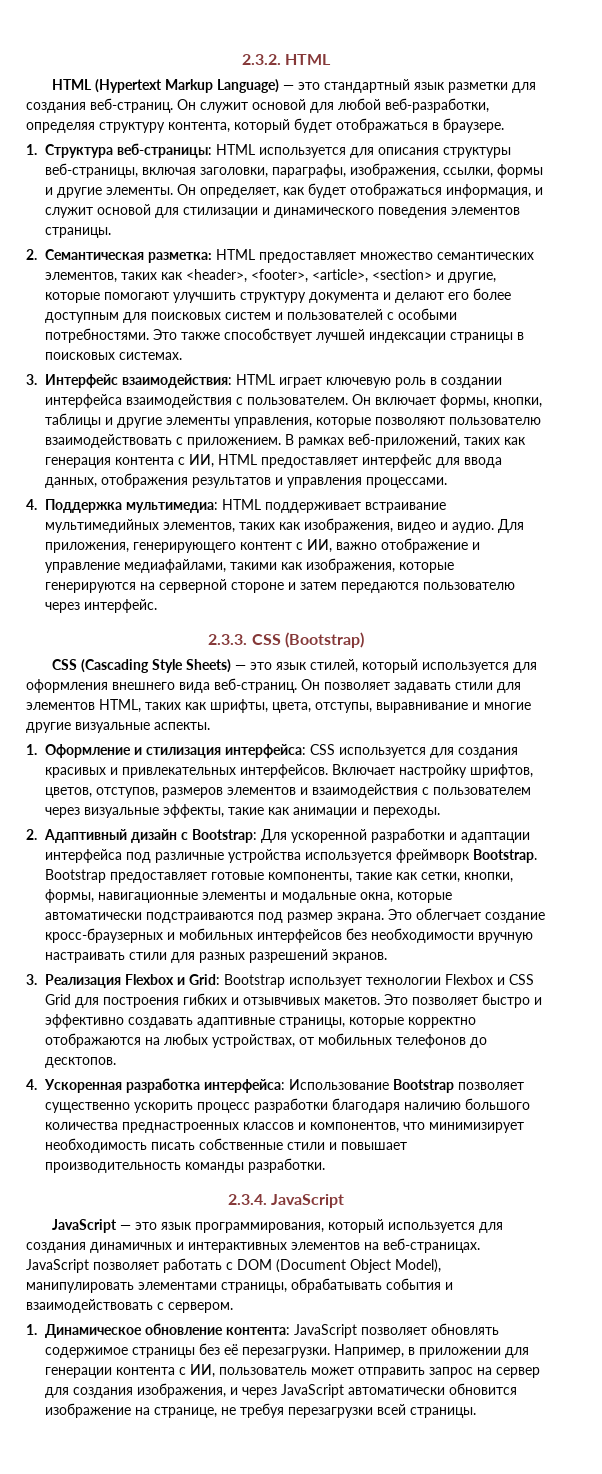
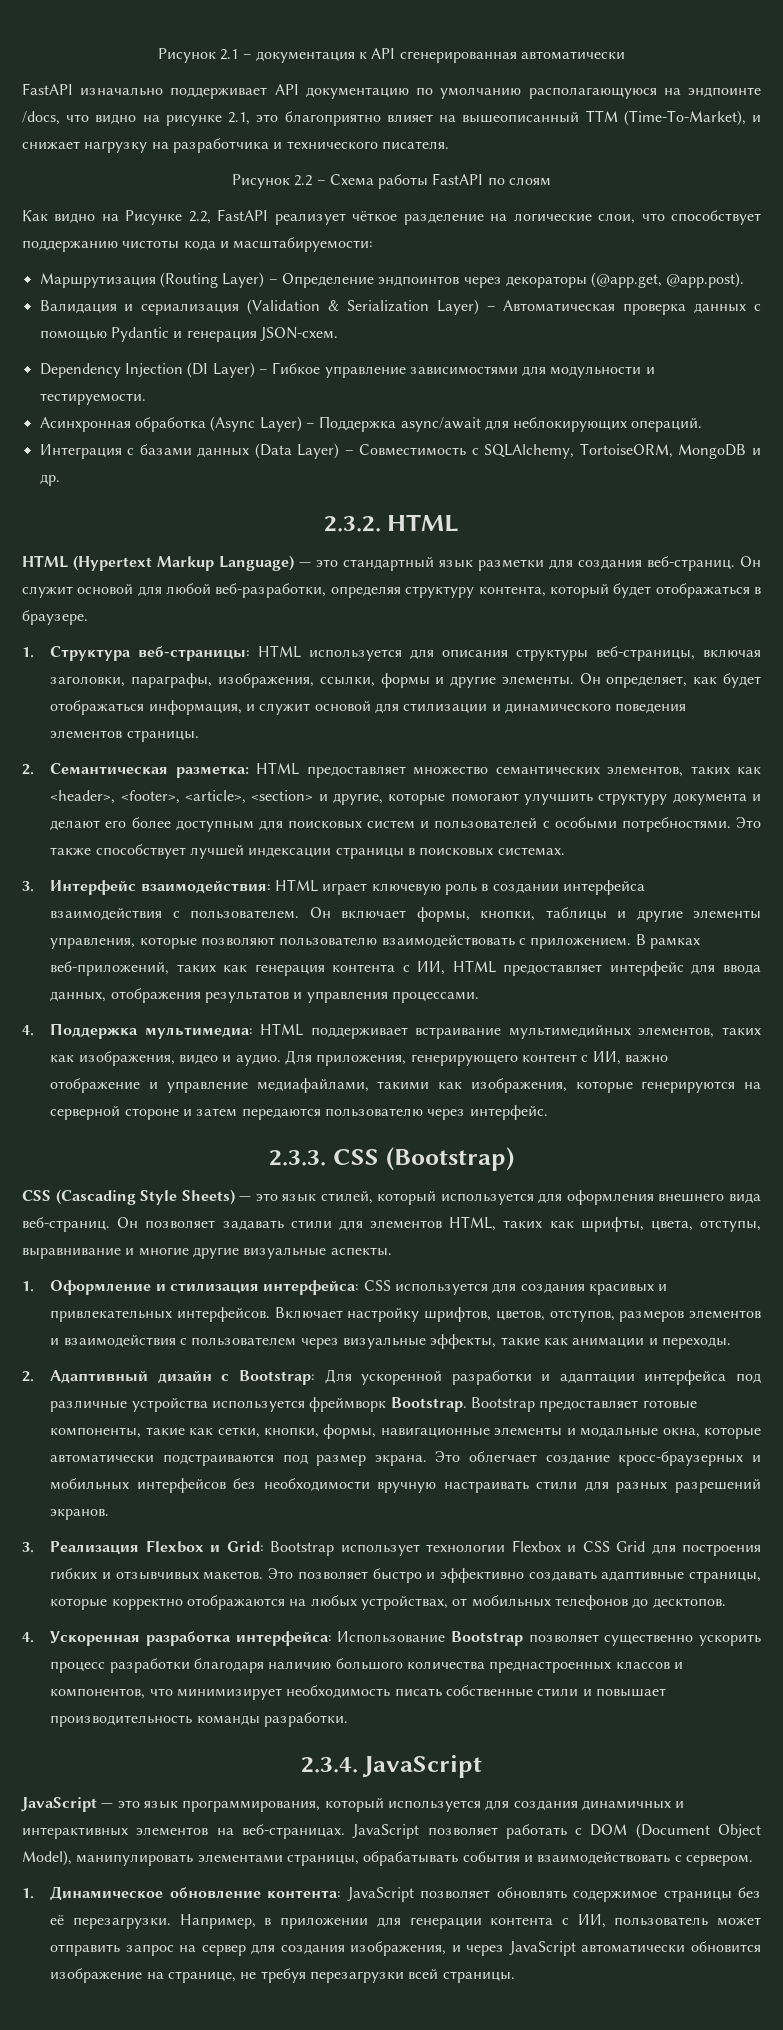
(241, 59) none -> [157,48,626,63] [22,83,761,99] [22,110,762,126] [22,138,449,153] [231,173,552,189] [22,209,761,225] [22,237,374,252] [39,272,745,288] [39,299,762,315] [39,327,338,342] [39,362,655,378] [39,393,146,405] [39,416,703,432] [39,443,761,459] [39,474,60,486] Рисунок 2.1 – документация к API сгенерированная автоматически // FastAPI изначально поддерживает API документацию по умолчанию располагающуюся на эндпоинте /docs, что видно на рисунке 2.1, это благоприятно влияет на вышеописанный TTM (Time-To-Market), и снижает нагрузку на разработчика и технического писателя. // Рисунок 2.2 – Схема работы FastAPI по слоям // Как видно на Рисунке 2.2, FastAPI реализует чёткое разделение на логические слои, что способствует поддержанию чистоты кода и масштабируемости: // Маршрутизация (Routing Layer) – Определение эндпоинтов через декораторы (@app.get, @app.post). // Валидация и сериализация (Validation & Serialization Layer) – Автоматическая проверка данных с помощью Pydantic и генерация JSON-схем. // Dependency Injection (DI Layer) – Гибкое управление зависимостями для модульности и тестируемости. // Асинхронная обработка (Async Layer) – Поддержка async/await для неблокирующих операций. // Интеграция с базами данных (Data Layer) – Совместимость с SQLAlchemy, TortoiseORM, MongoDB и др. //

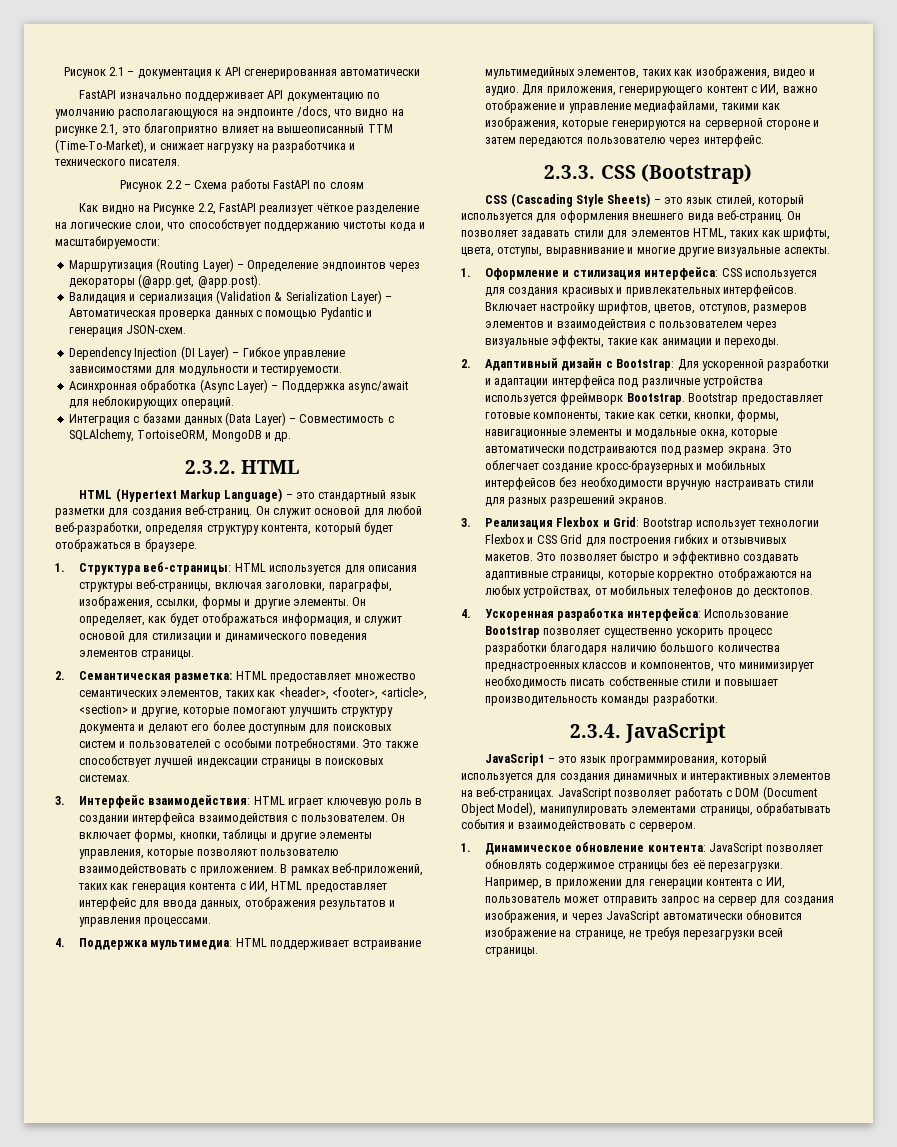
[299,562,311,567] — -> [285,494,293,499] –
[239,1196,252,1201] — -> [653,199,661,204] –
[101,1803,114,1808] — -> [547,758,555,763] –

